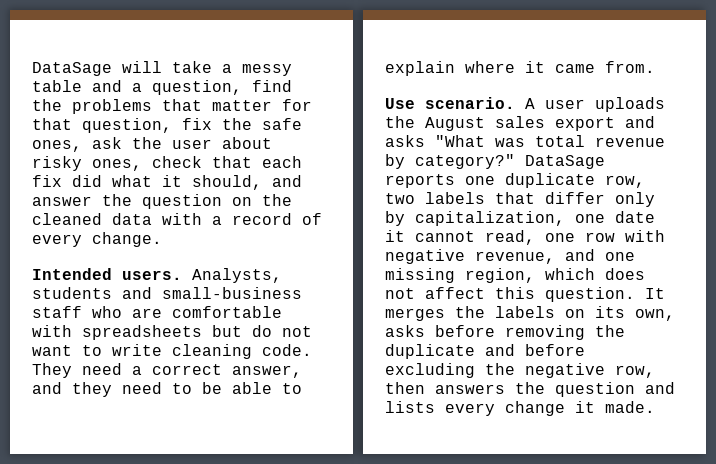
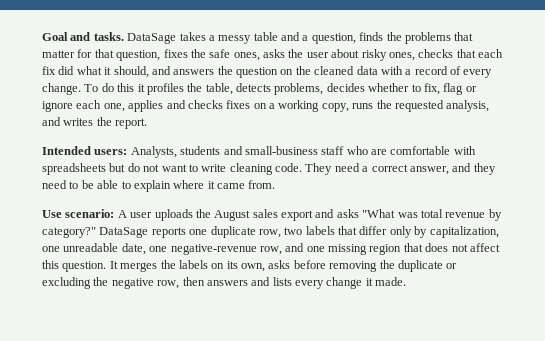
[32,61,212,76] DataSage will take -> [42,32,206,44] Goal and tasks. DataSage takes
[252,80,292,92] find -> [359,32,384,41] finds
[182,118,212,130] fix -> [163,49,188,58] fixes
[92,137,122,149] ask -> [263,49,285,58] asks
[152,156,202,168] check -> [418,49,454,58] checks
[32,196,92,206] answer -> [173,69,215,75] answers
(162, 239) none -> [84,83,477,95] [42,100,490,112] [42,117,148,129] To do this it profiles the table, detects problems, decides whether to fix, flag or ignore each one, applies and checks fixes on a working copy, runs the requested analysis, and writes the report.
[122,270,182,280] users. -> [94,149,128,155] users:
[425,97,515,109] scenario. -> [65,209,115,218] scenario:
[615,211,655,223] [385,230,665,245] [385,249,555,264] date it cannot read, one row with negative revenue, -> [63,243,282,255] unreadable date, one negative-revenue row,
[465,268,595,283] region, which -> [369,243,423,255] region that
[485,344,585,356] and before -> [446,263,458,269] or
[515,382,635,397] the question -> (248, 283) none

